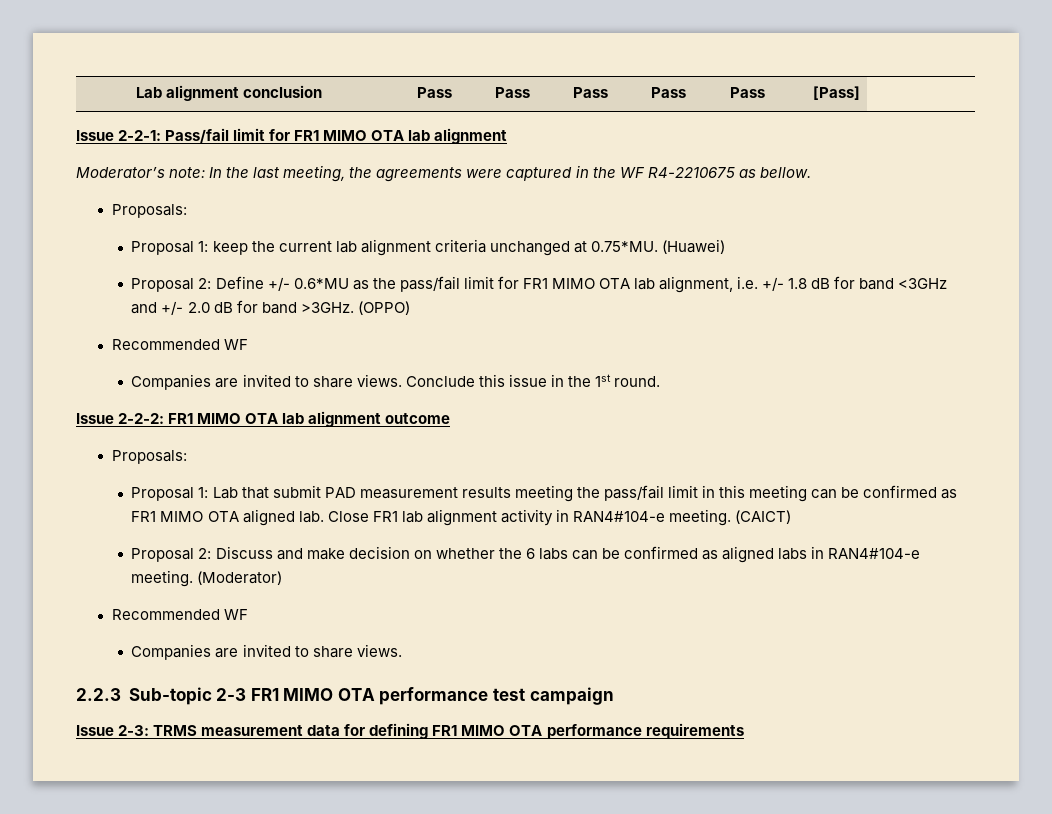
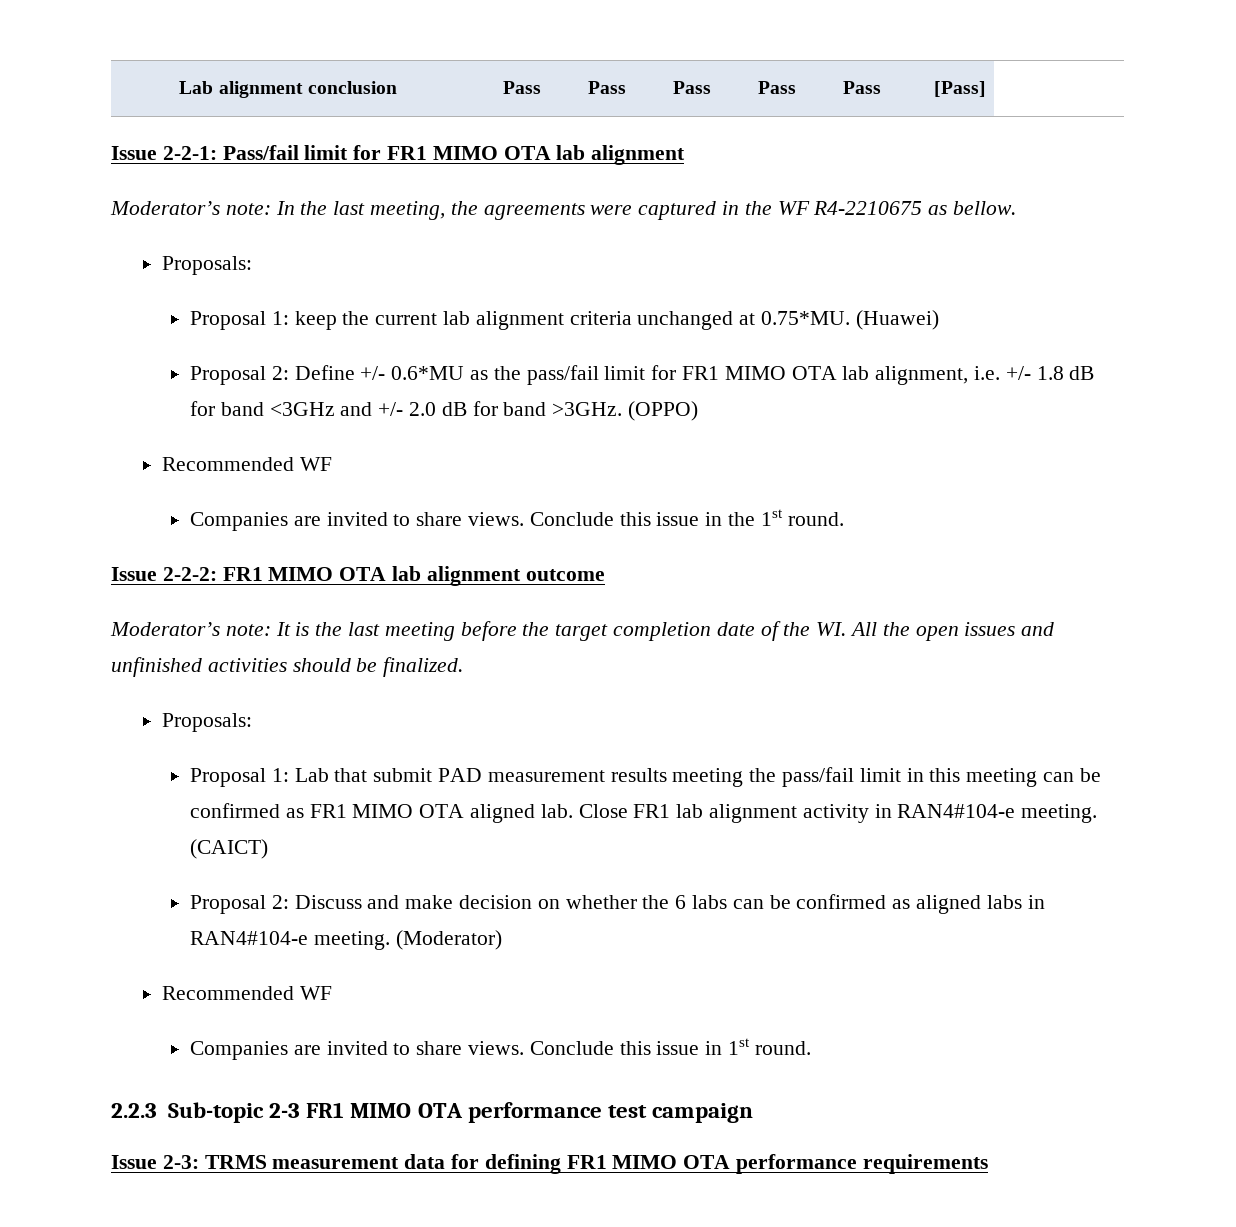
(451, 418) none -> [110,621,1055,641] [111,657,464,677] // Moderator’s note: It is the last meeting before the target completion date of the WI. All the open issues and unfinished activities should be finalized.
(402, 650) none -> [529,1038,811,1055] Conclude this issue in 1st round.

